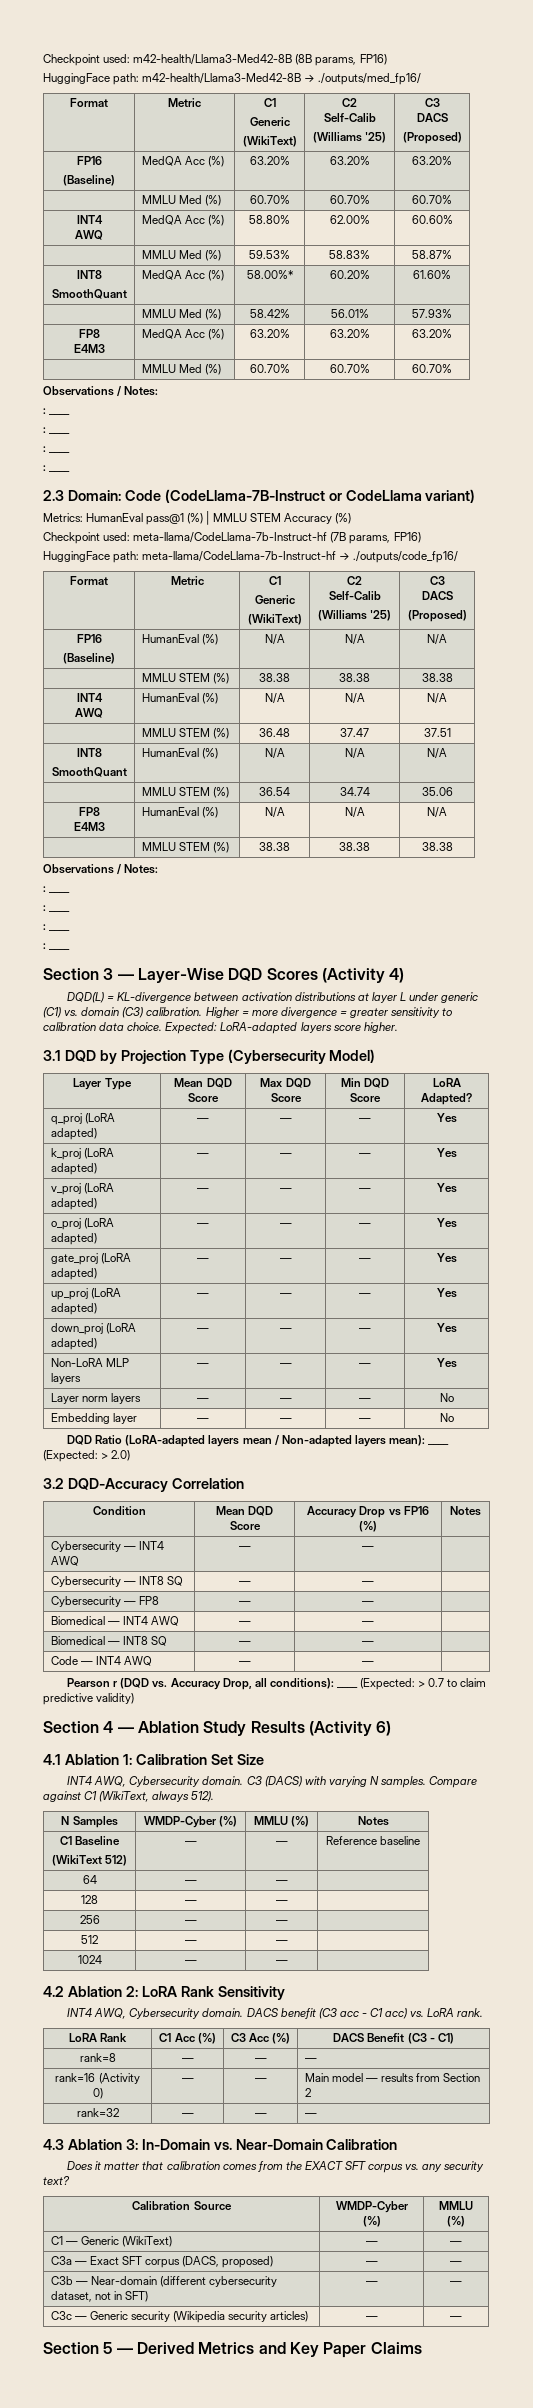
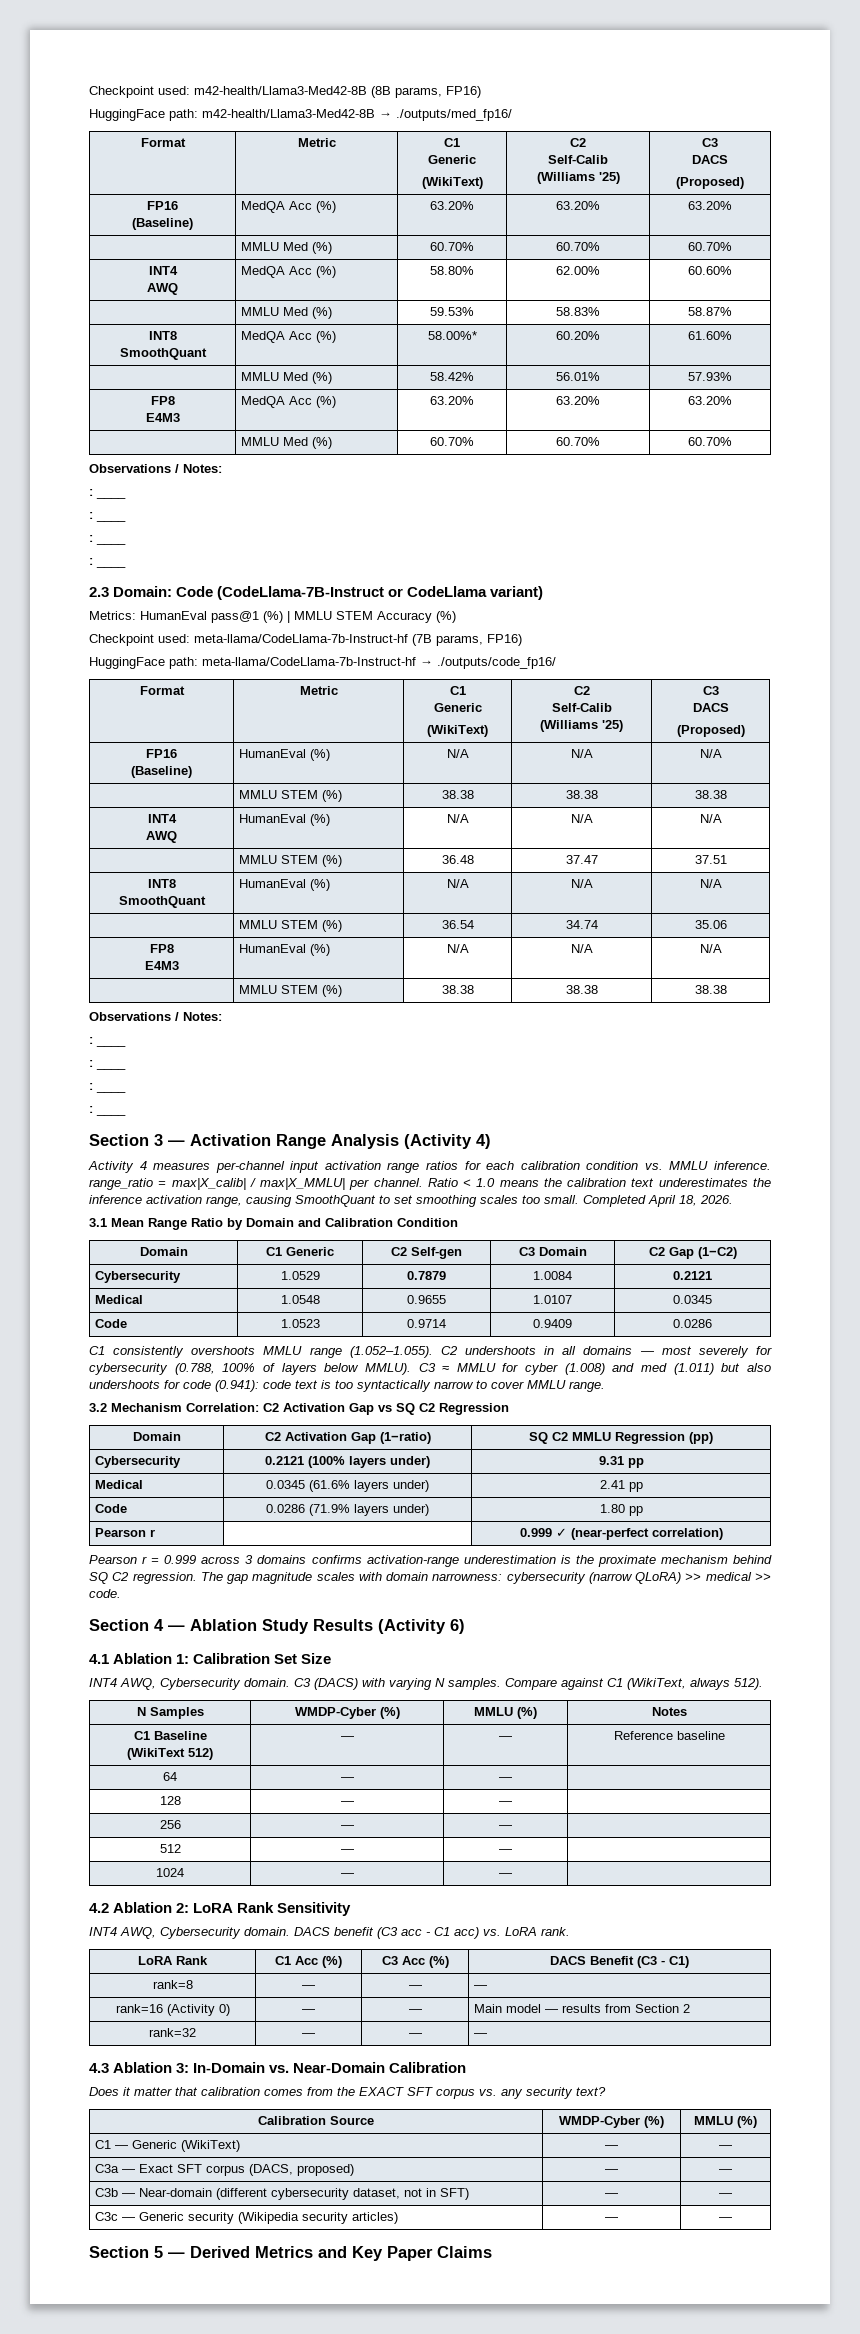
[137,968,318,983] Layer-Wise DQD Scores -> [190,1134,399,1149] Activation Range Analysis
[67,992,479,1003] [43,1007,453,1018] [43,1022,398,1034] [43,1049,376,1064] [73,1078,132,1090] [174,1078,232,1088] [188,1093,219,1102] [260,1078,311,1088] [270,1093,302,1102] [340,1078,390,1088] [350,1093,381,1102] [432,1078,461,1087] [421,1093,472,1105] [50,1113,115,1125] [50,1128,97,1140] [197,1118,209,1122] [279,1118,292,1122] [359,1118,371,1122] [436,1113,457,1123] [50,1148,114,1160] [50,1163,97,1175] [197,1153,209,1157] [279,1153,292,1157] [359,1153,371,1157] [436,1148,457,1158] [50,1183,114,1195] [50,1198,97,1210] [197,1188,209,1192] [279,1188,292,1192] [359,1188,371,1192] [436,1183,457,1193] [50,1218,114,1230] [50,1233,97,1245] [197,1223,209,1227] [279,1223,292,1227] [359,1223,371,1227] [436,1218,457,1228] [50,1253,131,1265] [50,1268,97,1280] [197,1258,209,1262] [279,1258,292,1262] [359,1258,371,1262] [436,1253,457,1263] [50,1288,121,1300] [50,1303,97,1315] [197,1293,209,1297] [279,1293,292,1297] [359,1293,371,1297] [436,1288,457,1298] [50,1323,136,1335] [50,1338,97,1350] [197,1328,209,1332] [279,1328,292,1332] [359,1328,371,1332] [436,1323,457,1333] [50,1358,129,1367] [50,1373,81,1384] [197,1363,209,1367] [279,1363,292,1367] [359,1363,371,1367] [436,1358,457,1368] [50,1393,141,1404] [197,1398,209,1402] [279,1398,292,1402] [359,1398,371,1402] [439,1393,454,1402] [50,1413,137,1424] [197,1418,209,1422] [279,1418,292,1422] [359,1418,371,1422] [439,1413,454,1422] [67,1435,450,1447] [43,1450,131,1462] [43,1478,244,1492] [92,1506,146,1515] [215,1506,274,1516] [229,1521,261,1530] [307,1506,429,1518] [359,1521,377,1532] [450,1506,481,1516] [50,1541,164,1552] [50,1556,79,1566] [238,1546,251,1550] [362,1546,374,1550] [50,1576,183,1587] [238,1581,251,1585] [362,1581,374,1585] [50,1596,159,1607] [238,1601,251,1605] [362,1601,374,1605] [50,1616,179,1626] [238,1621,251,1625] [362,1621,374,1625] [50,1636,167,1646] [238,1641,251,1645] [362,1641,374,1645] [50,1656,152,1666] [238,1661,251,1665] [362,1661,374,1665] [67,1678,487,1690] [43,1693,135,1705] DQD(L) = KL-divergence between activation distributions at layer L under generic (C1) vs. domain (C3) calibration. Higher = more divergence = greater sensitivity to calibration data choice. Expected: LoRA-adapted layers score higher. // 3.1 DQD by Projection Type (Cybersecurity Model) // Layer Type | Mean DQD Score | Max DQD Score | Min DQD Score | LoRA Adapted? // q_proj (LoRA adapted) | — | — | — | Yes // k_proj (LoRA adapted) | — | — | — | Yes // v_proj (LoRA adapted) | — | — | — | Yes // o_proj (LoRA adapted) | — | — | — | Yes // gate_proj (LoRA adapted) | — | — | — | Yes // up_proj (LoRA adapted) | — | — | — | Yes // down_proj (LoRA adapted) | — | — | — | Yes // Non-LoRA MLP layers | — | — | — | Yes // Layer norm layers | — | — | — | No // Embedding layer | — | — | — | No // DQD Ratio (LoRA-adapted layers mean / Non-adapted layers mean): ____ (Expected: > 2.0) // 3.2 DQD-Accuracy Correlation // Condition | Mean DQD Score | Accuracy Drop vs FP16 (%) | Notes // Cybersecurity — INT4 AWQ | — | — | // Cybersecurity — INT8 SQ | — | — | // Cybersecurity — FP8 | — | — | // Biomedical — INT4 AWQ | — | — | // Biomedical — INT8 SQ | — | — | // Code — INT4 AWQ | — | — | // Pearson r (DQD vs. Accuracy Drop, all conditions): ____ (Expected: > 0.7 to claim predictive validity) -> [88,1161,771,1173] [89,1178,771,1190] [89,1195,733,1207] [89,1218,458,1230] [139,1247,188,1256] [266,1247,334,1256] [391,1247,462,1259] [518,1247,587,1256] [648,1247,737,1259] [95,1271,182,1283] [280,1271,320,1280] [407,1271,446,1280] [533,1271,572,1280] [673,1271,712,1280] [95,1295,144,1304] [280,1295,320,1304] [407,1295,446,1304] [533,1295,572,1304] [673,1295,712,1304] [95,1319,128,1328] [280,1319,320,1328] [407,1319,446,1328] [533,1319,572,1328] [673,1319,712,1328] [89,1346,772,1358] [89,1363,771,1375] [89,1380,605,1392] [89,1403,509,1415] [132,1432,181,1441] [264,1432,431,1444] [529,1432,713,1444] [95,1456,182,1468] [265,1456,430,1468] [598,1456,644,1468] [95,1480,144,1489] [266,1480,429,1492] [599,1480,643,1492] [95,1504,128,1513] [266,1504,429,1516] [599,1504,643,1516] [95,1528,156,1537] [519,1528,723,1540] [89,1555,772,1567] [89,1572,771,1584] [89,1589,121,1598] Activity 4 measures per-channel input activation range ratios for each calibration condition vs. MMLU inference. range_ratio = max|X_calib| / max|X_MMLU| per channel. Ratio < 1.0 means the calibration text underestimates the inference activation range, causing SmoothQuant to set smoothing scales too small. Completed April 18, 2026. // 3.1 Mean Range Ratio by Domain and Calibration Condition // Domain | C1 Generic | C2 Self-gen | C3 Domain | C2 Gap (1−C2) // Cybersecurity | 1.0529 | 0.7879 | 1.0084 | 0.2121 // Medical | 1.0548 | 0.9655 | 1.0107 | 0.0345 // Code | 1.0523 | 0.9714 | 0.9409 | 0.0286 // C1 consistently overshoots MMLU range (1.052–1.055). C2 undershoots in all domains — most severely for cybersecurity (0.788, 100% of layers below MMLU). C3 ≈ MMLU for cyber (1.008) and med (1.011) but also undershoots for code (0.941): code text is too syntactically narrow to cover MMLU range. // 3.2 Mechanism Correlation: C2 Activation Gap vs SQ C2 Regression // Domain | C2 Activation Gap (1−ratio) | SQ C2 MMLU Regression (pp) // Cybersecurity | 0.2121 (100% layers under) | 9.31 pp // Medical | 0.0345 (61.6% layers under) | 2.41 pp // Code | 0.0286 (71.9% layers under) | 1.80 pp // Pearson r | | 0.999 ✓ (near-perfect correlation) // Pearson r = 0.999 across 3 domains confirms activation-range underestimation is the proximate mechanism behind SQ C2 regression. The gap magnitude scales with domain narrowness: cybersecurity (narrow QLoRA) >> medical >> code.

